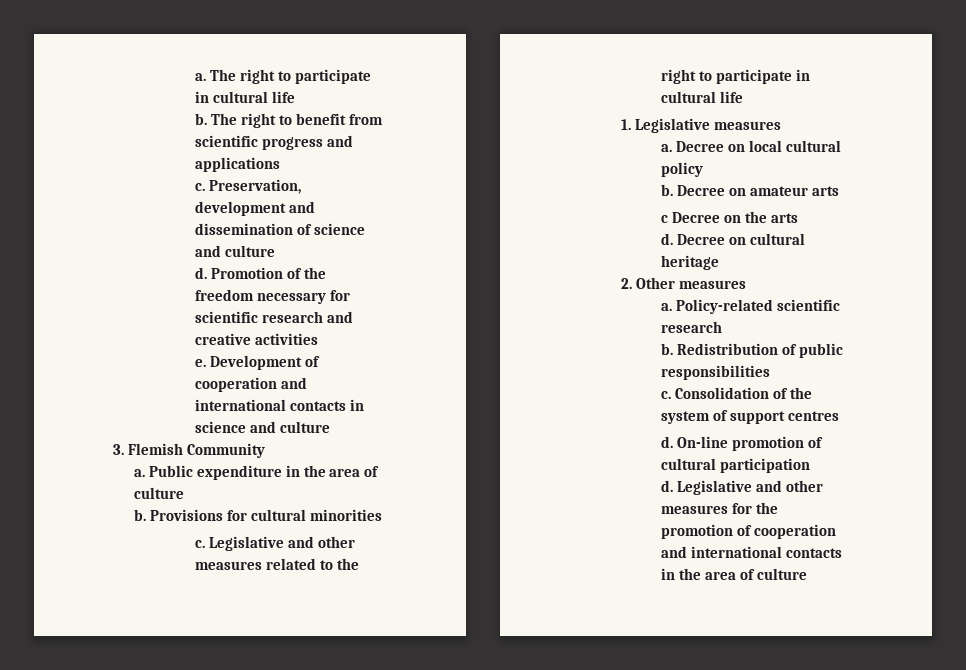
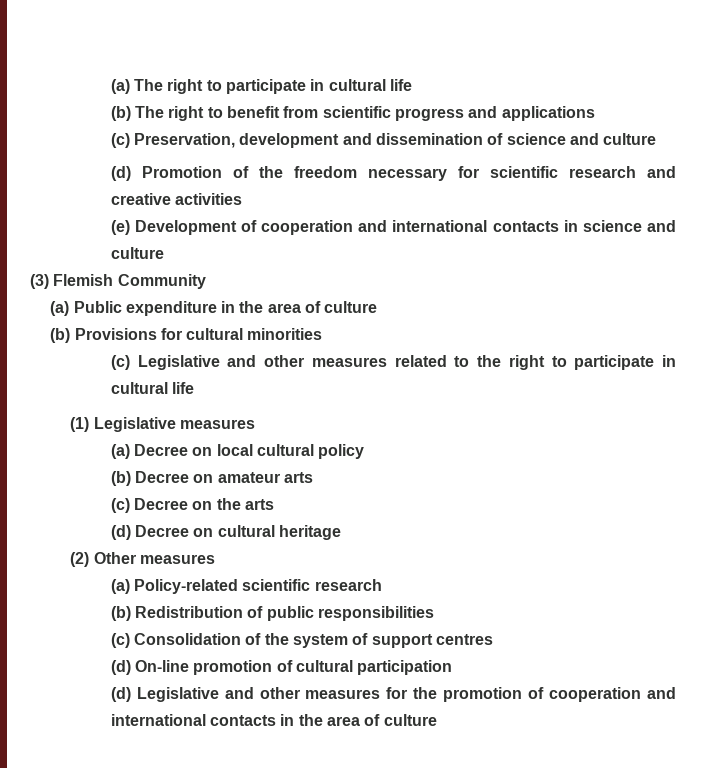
[195,73,207,81] a. -> [110,79,130,94] (a)
[195,113,208,125] b. -> [110,106,131,121] (b)
[195,183,206,191] c. -> [110,133,130,148] (c)
[195,267,208,279] d. -> [110,166,131,181] (d)
[195,359,207,367] e. -> [110,220,130,235] (e)
[113,444,124,455] 3. -> [30,274,49,289] (3)
[133,469,145,477] a. -> [50,301,70,316] (a)
[133,509,146,521] b. -> [50,328,71,343] (b)
[195,540,206,548] c. -> [110,355,130,370] (c)
[620,119,631,130] 1. -> [70,417,90,432] (1)
[661,144,673,152] a. -> [110,444,130,459] (a)
[661,184,674,196] b. -> [110,471,131,486] (b)
[661,215,669,223] c -> [110,498,130,513] (c)
[661,233,674,245] d. -> [110,525,131,540] (d)
[620,278,632,289] 2. -> [70,552,90,567] (2)
[661,303,673,311] a. -> [110,579,130,594] (a)
[661,343,674,355] b. -> [110,606,131,621] (b)
[661,391,672,399] c. -> [110,633,130,648] (c)
[661,436,674,448] d. -> [110,660,131,675] (d)
[661,480,674,492] d. -> [110,687,131,702] (d)

